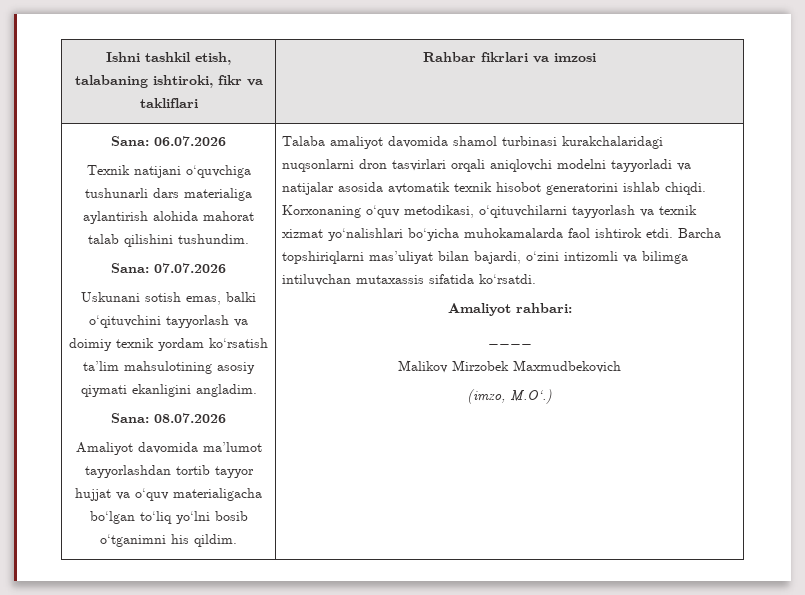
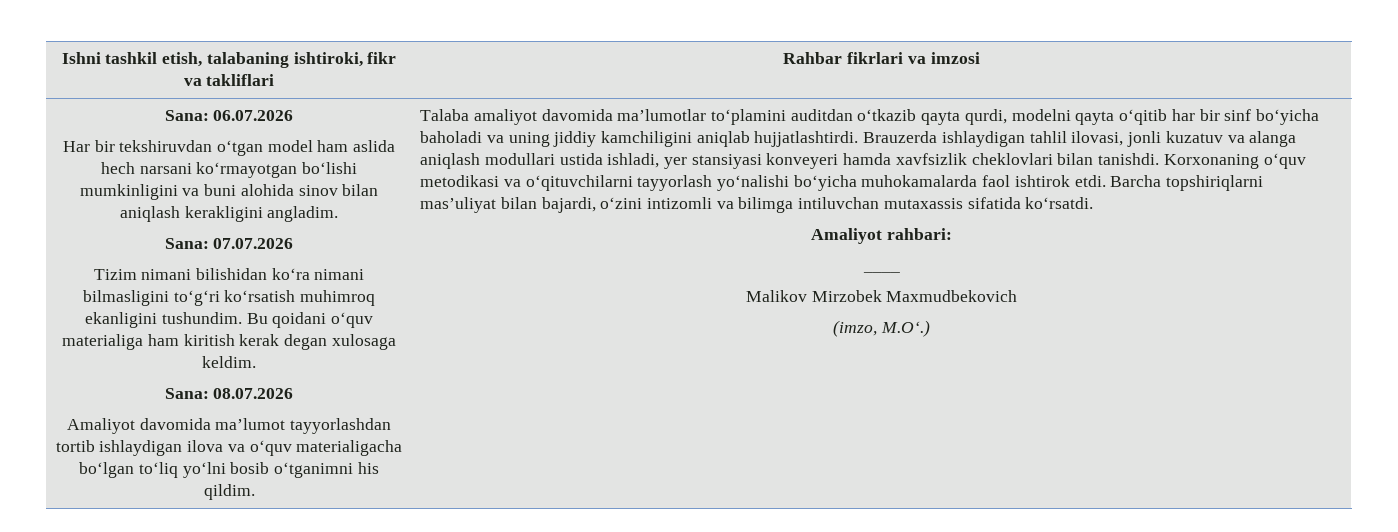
[86,165,251,178] [85,188,252,201] [83,211,254,224] [88,234,249,247] [111,263,226,273] [81,292,256,305] [89,315,248,328] [69,338,268,351] [83,361,255,374] [80,384,257,397] Texnik natijani o‘quvchiga tushunarli dars materialiga aylantirish alohida mahorat talab qilishini tushundim. // Sana: 07.07.2026 // Uskunani sotish emas, balki o‘qituvchini tayyorlash va doimiy texnik yordam ko‘rsatish ta’lim mahsulotining asosiy qiymati ekanligini angladim. -> [62,140,396,156] [100,162,358,178] [79,184,379,200] [119,206,339,222] [164,238,294,249] [93,268,365,280] [82,290,376,306] [85,312,373,328] [62,334,396,350] [202,356,256,368] Har bir tekshiruvdan o‘tgan model ham aslida hech narsani ko‘rmayotgan bo‘lishi mumkinligini va buni alohida sinov bilan aniqlash kerakligini angladim. // Sana: 07.07.2026 // Tizim nimani bilishidan ko‘ra nimani bilmasligini to‘g‘ri ko‘rsatish muhimroq ekanligini tushundim. Bu qoidani o‘quv materialiga ham kiritish kerak degan xulosaga keldim.
[214,466,254,478] [75,488,111,501] tayyor hujjat -> [99,440,224,456] ishlaydigan ilova
[452,136,663,149] [281,159,691,172] [281,182,706,195] [281,205,697,218] [281,228,403,241] shamol turbinasi kurakchalaridagi nuqsonlarni dron tasvirlari orqali aniqlovchi modelni tayyorladi va natijalar asosida avtomatik texnik hisobot generatorini ishlab chiqdi. Korxonaning o‘quv metodikasi, o‘qituvchilarni tayyorlash va texnik xizmat yo‘nalishlari -> [617,109,1319,125] [420,131,1297,147] [420,153,1306,169] [420,175,790,191] ma’lumotlar to‘plamini auditdan o‘tkazib qayta qurdi, modelni qayta o‘qitib har bir sinf bo‘yicha baholadi va uning jiddiy kamchiligini aniqlab hujjatlashtirdi. Brauzerda ishlaydigan tahlil ilovasi, jonli kuzatuv va alanga aniqlash modullari ustida ishladi, yer stansiyasi konveyeri hamda xavfsizlik cheklovlari bilan tanishdi. Korxonaning o‘quv metodikasi va o‘qituvchilarni tayyorlash yo‘nalishi

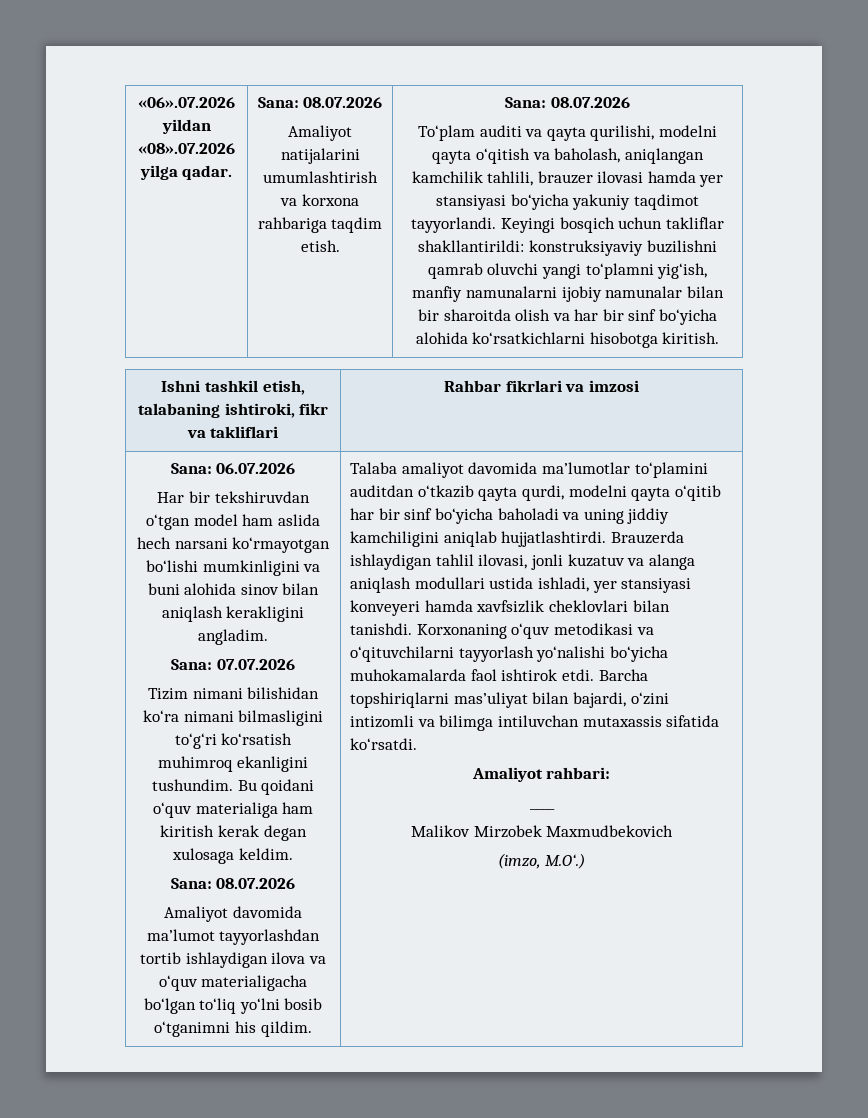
(61, 58) none -> [138,97,235,108] [161,119,211,134] [138,143,235,154] [139,165,233,180] [257,97,383,108] [288,125,352,141] [280,148,360,164] [263,171,378,183] [280,194,359,206] [257,217,383,233] [300,240,340,252] [505,97,630,108] [418,125,717,141] [432,148,704,164] [411,171,724,187] [436,194,699,210] [411,217,724,233] [418,240,717,256] [427,263,708,279] [412,286,724,302] [417,309,718,325] [415,332,720,348] «06».07.2026 yildan «08».07.2026 yilga qadar. | Sana: 08.07.2026 // Amaliyot natijalarini umumlashtirish va korxona rahbariga taqdim etish. | Sana: 08.07.2026 // To‘plam auditi va qayta qurilishi, modelni qayta o‘qitish va baholash, aniqlangan kamchilik tahlili, brauzer ilovasi hamda yer stansiyasi bo‘yicha yakuniy taqdimot tayyorlandi. Keyingi bosqich uchun takliflar shakllantirildi: konstruksiyaviy buzilishni qamrab oluvchi yangi to‘plamni yig‘ish, manfiy namunalarni ijobiy namunalar bilan bir sharoitda olish va har bir sinf bo‘yicha alohida ko‘rsatkichlarni hisobotga kiritish. //

